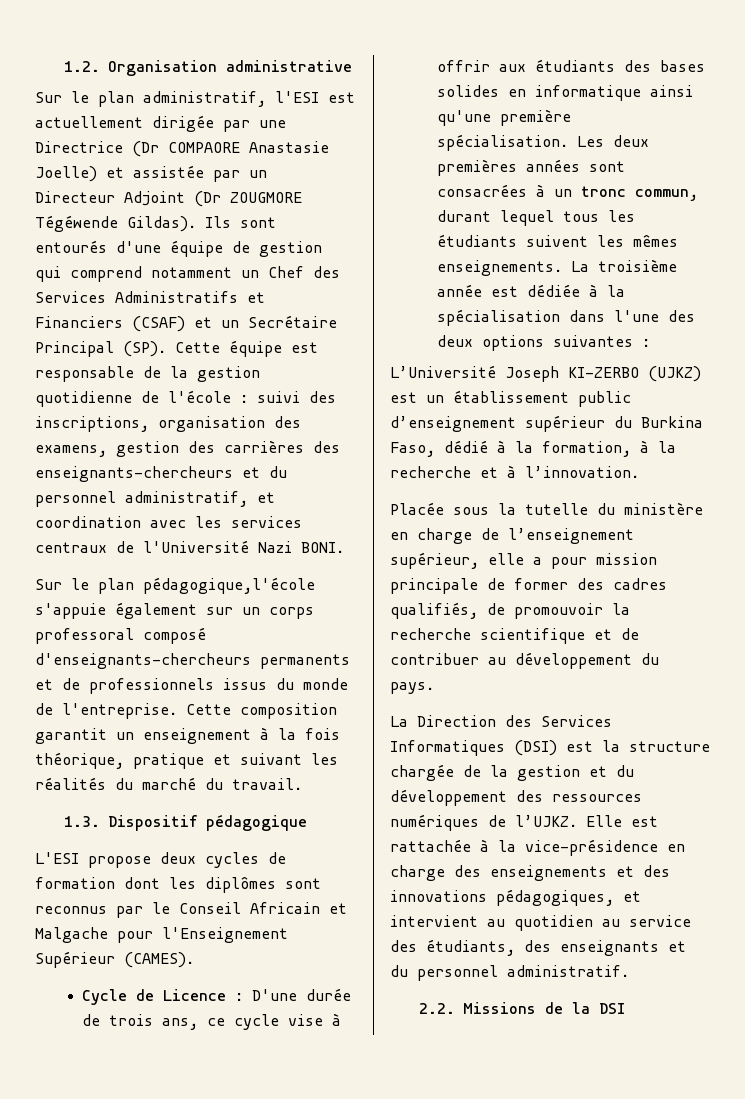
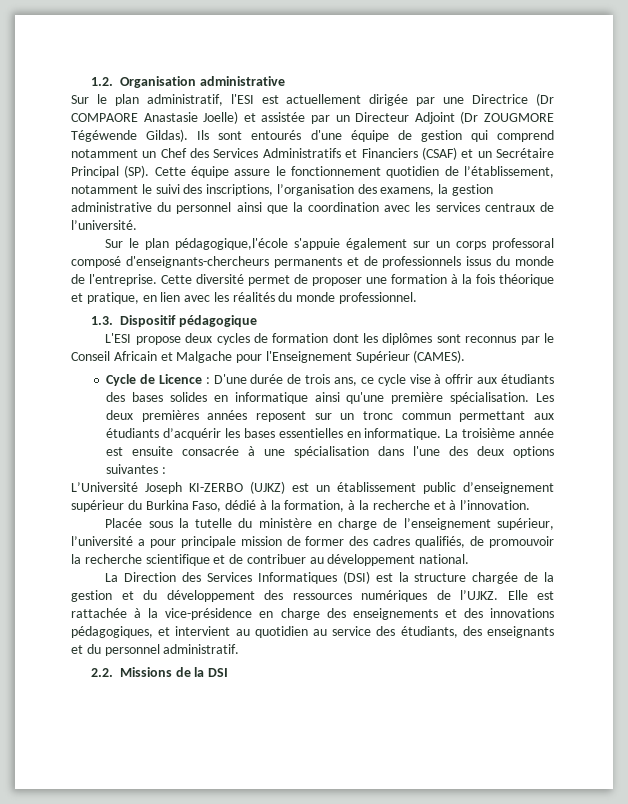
[291,342,318,353] [35,366,260,382] [35,390,248,407] est responsable de la gestion quotidienne de l'école : -> [234,166,554,178] [71,184,152,194] assure le fonctionnement quotidien de l’établissement, notamment le
[158,416,265,432] organisation -> [276,184,354,196] l’organisation
[116,440,340,457] [35,466,287,482] [35,491,275,507] gestion des carrières des enseignants-chercheurs et du personnel administratif, et -> [438,184,494,196] [71,202,303,214] la gestion administrative du personnel ainsi que la
[143,540,344,553] l'Université Nazi BONI. -> [71,220,137,230] l’université.
[240,703,337,719] [35,727,340,744] [35,752,338,769] [35,777,302,790] composition garantit un enseignement à la fois théorique, pratique et suivant les réalités du marché du travail. -> [196,274,554,286] [71,292,418,304] diversité permet de proposer une formation à la fois théorique et pratique, en lien avec les réalités du monde professionnel.
[589,161,626,172] [437,184,699,201] [437,210,636,226] [437,234,679,247] [437,259,678,276] [437,284,626,297] sont consacrées à un tronc commun, durant lequel tous les étudiants suivent les mêmes enseignements. La troisième année est dédiée à la -> [256,411,555,422] [106,428,554,440] [106,446,286,456] reposent sur un tronc commun permettant aux étudiants d’acquérir les bases essentielles en informatique. La troisième année est ensuite consacrée à une
[488,553,524,565] elle -> [71,536,133,546] l’université
[596,553,657,565] [390,578,478,594] mission principale -> [180,536,282,548] principale mission
[641,653,659,665] [390,682,434,694] du pays. -> [419,554,470,564] national.

